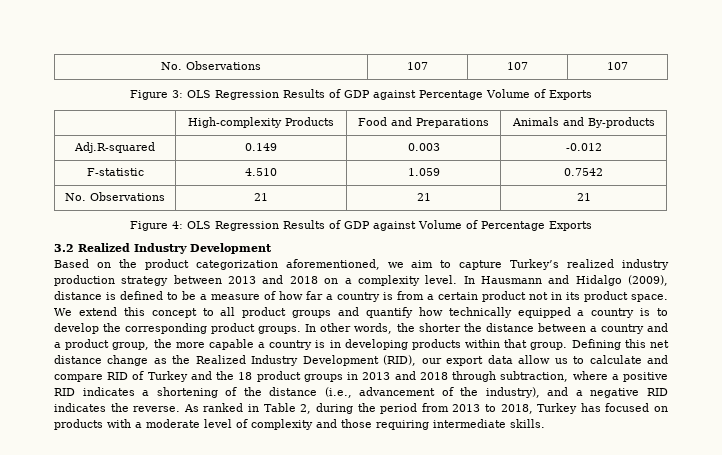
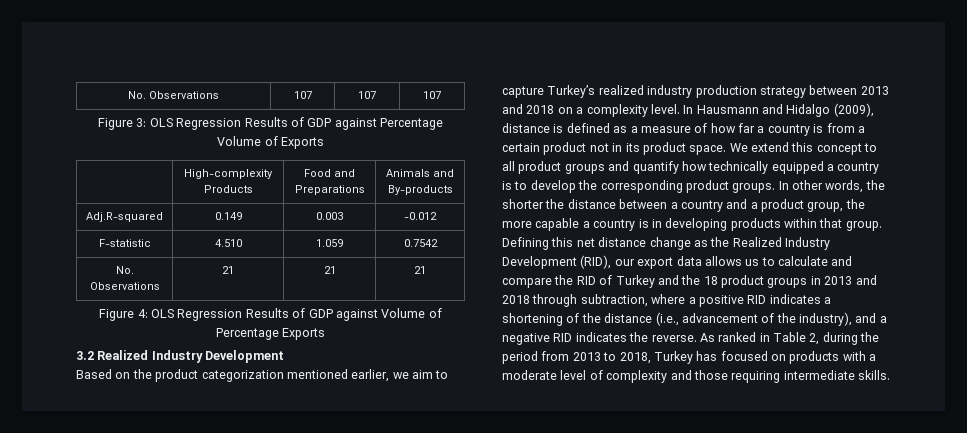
[285,259,380,270] aforementioned, -> [286,369,390,382] mentioned earlier,
[167,291,196,300] to be -> [613,126,628,133] as
[518,355,551,364] allow -> [704,256,742,266] allows
(103, 378) none -> [554,275,574,285] the

